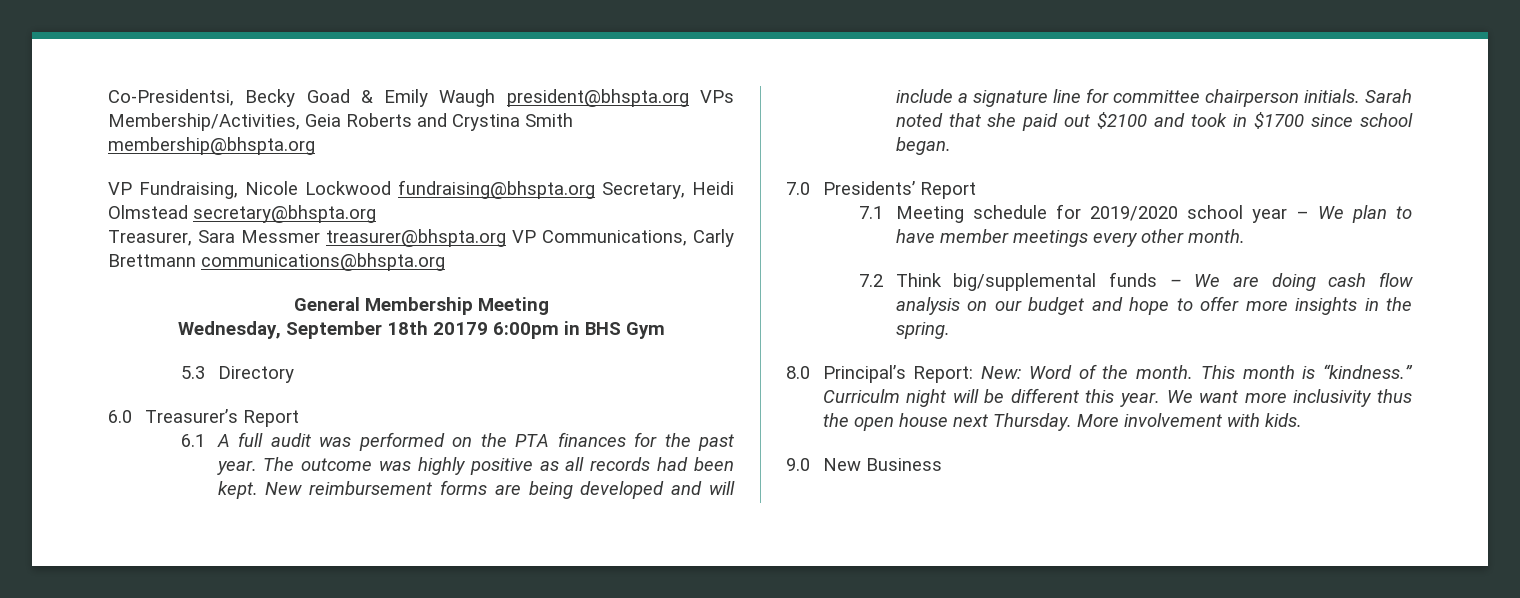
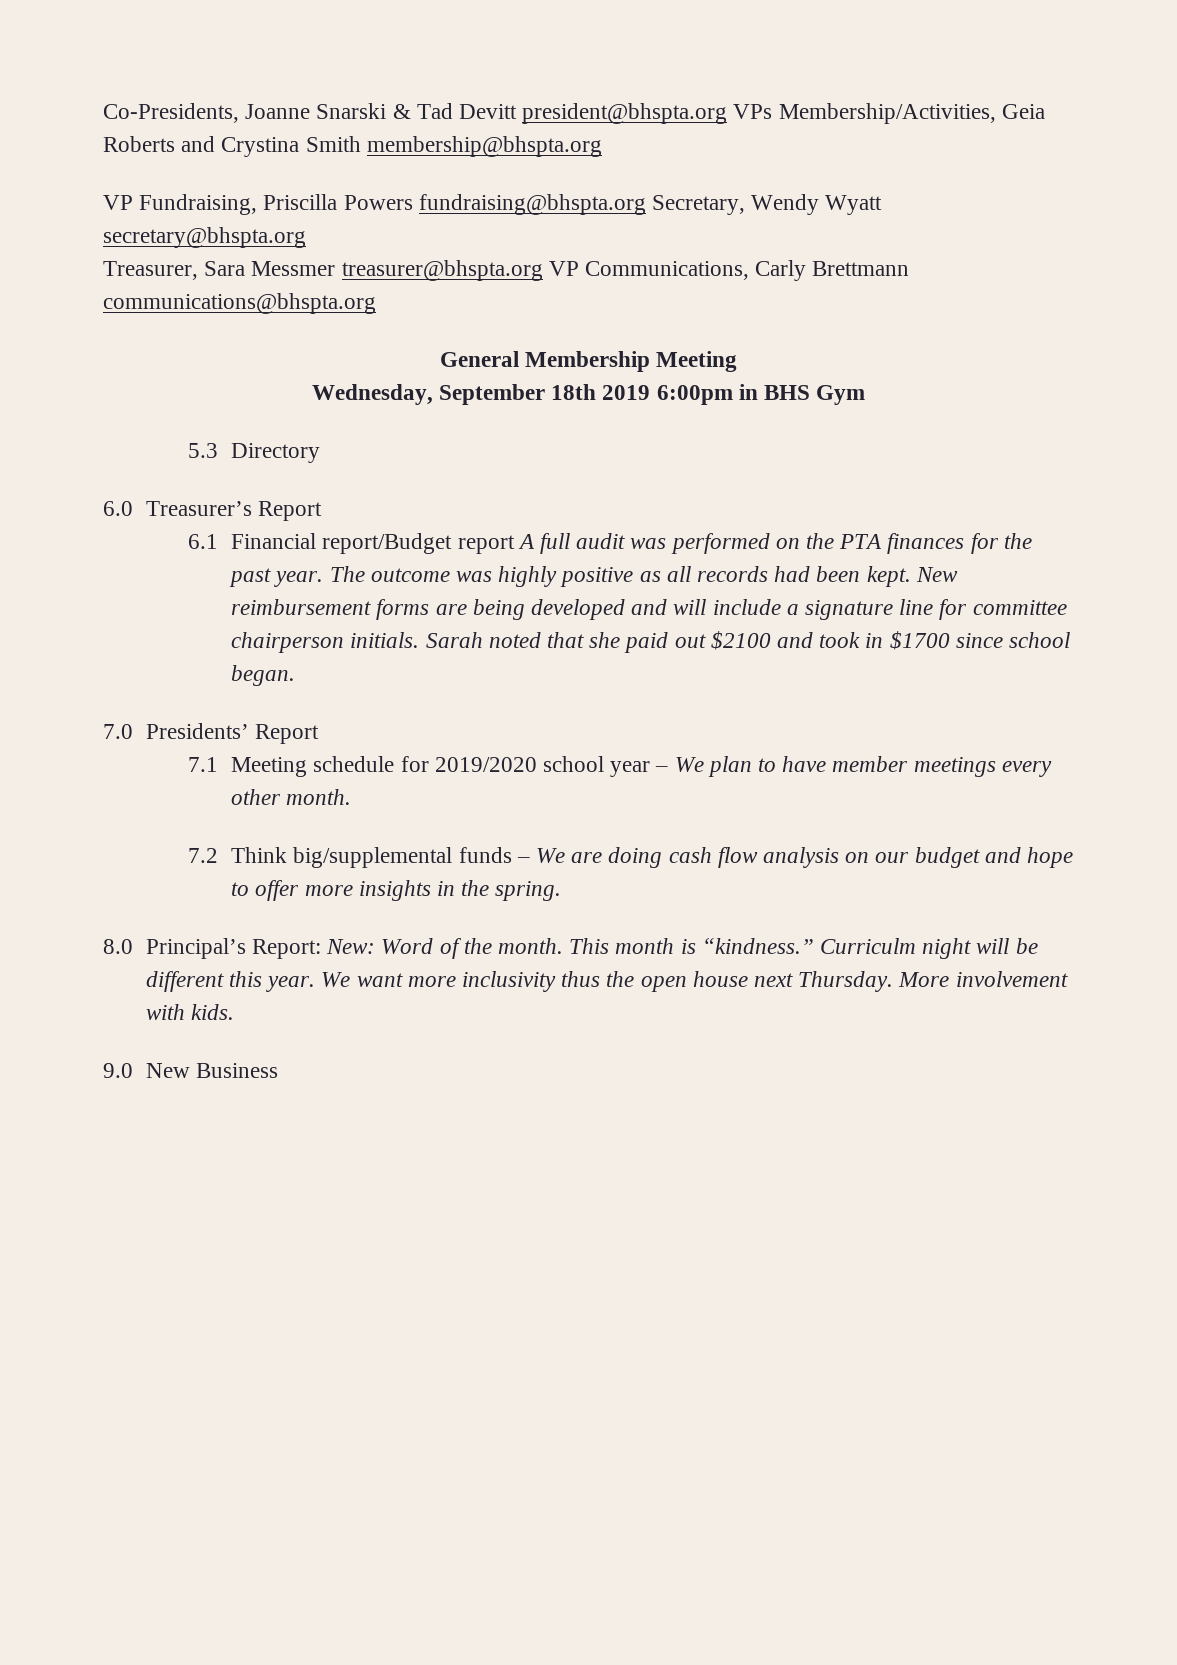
[108,89,496,107] Co-Presidentsi, Becky Goad & Emily Waugh -> [103,103,518,123] Co-Presidents, Joanne Snarski & Tad Devitt
[245,180,734,199] [108,205,188,219] Nicole Lockwood fundraising@bhspta.org Secretary, Heidi Olmstead -> [263,194,883,215] Priscilla Powers fundraising@bhspta.org Secretary, Wendy Wyatt
[432,322,488,335] 20179 -> [602,385,651,400] 2019
(206, 440) none -> [231,533,515,554] Financial report/Budget report

